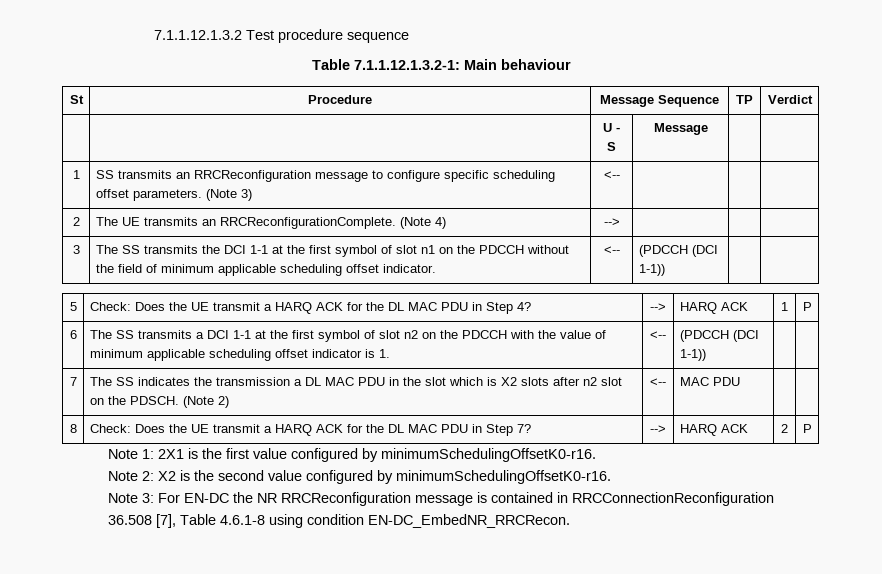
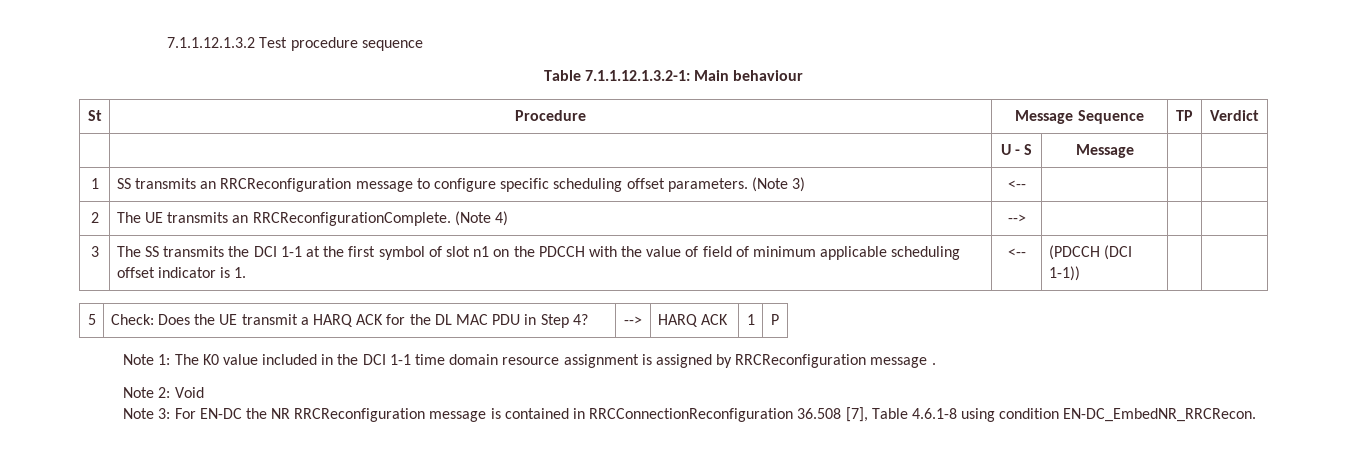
[526,245,569,254] [95,264,114,273] without the -> [588,246,699,257] with the value of
[382,264,436,273] indicator. -> [158,267,247,278] indicator is 1.
[69,330,77,339] [89,330,606,342] [89,349,390,361] [650,331,666,339] [679,330,759,342] [679,349,706,361] [69,377,77,386] [89,377,622,386] [89,396,229,408] [650,378,666,386] [679,377,740,386] [69,424,77,433] [89,424,531,436] [650,425,666,433] [679,424,748,436] [781,424,788,433] [802,424,812,433] [108,448,597,462] [108,470,612,484] // 6 | The SS transmits a DCI 1-1 at the first symbol of slot n2 on the PDCCH with the value of minimum applicable scheduling offset indicator is 1. | <-- | (PDCCH (DCI 1-1)) | | // 7 | The SS indicates the transmission a DL MAC PDU in the slot which is X2 slots after n2 slot on the PDSCH. (Note 2) | <-- | MAC PDU | | // 8 | Check: Does the UE transmit a HARQ ACK for the DL MAC PDU in Step 7? | --> | HARQ ACK | 2 | P // Note 1: 2X1 is the first value configured by minimumSchedulingOffsetK0-r16. // Note 2: X2 is the second value configured by minimumSchedulingOffsetK0-r16. -> [123,354,936,368] [123,387,204,398] // Note 1: The K0 value included in the DCI 1-1 time domain resource assignment is assigned by RRCReconfiguration message . // Note 2: Void

